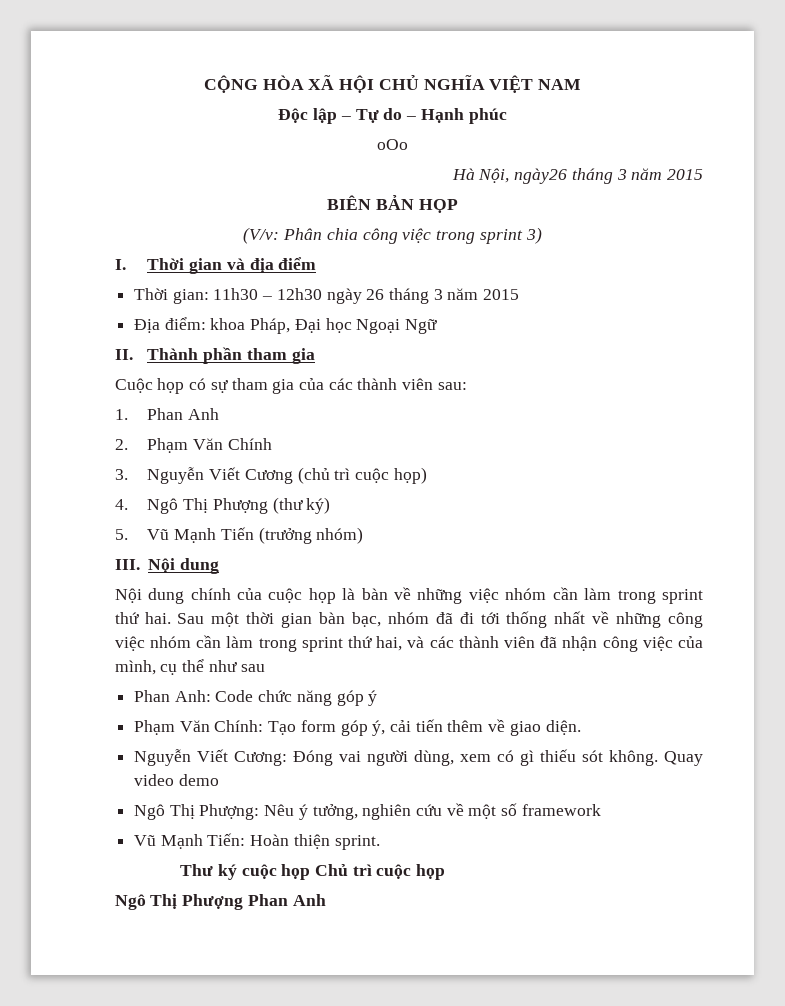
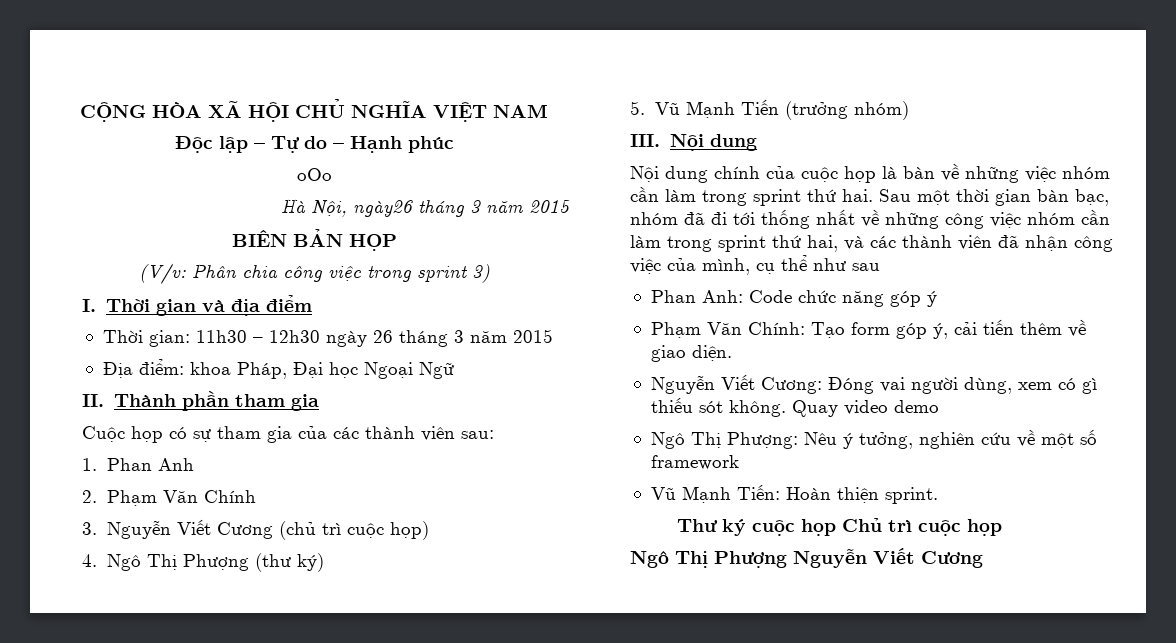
[247,894,326,906] Phan Anh -> [793,548,984,568] Nguyễn Viết Cương

